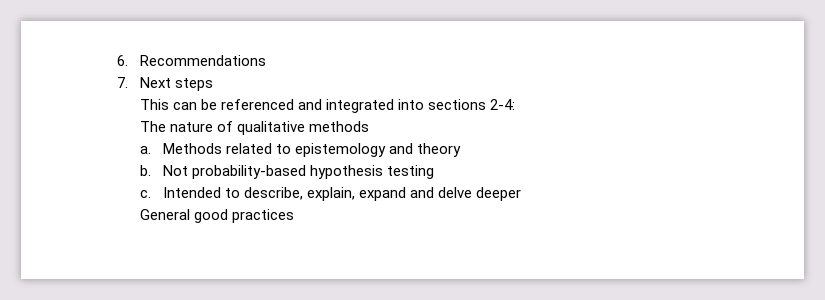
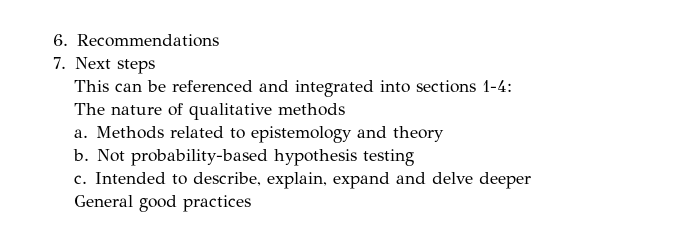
[490,99,516,110] 2-4: -> [481,80,512,92] 1-4:

